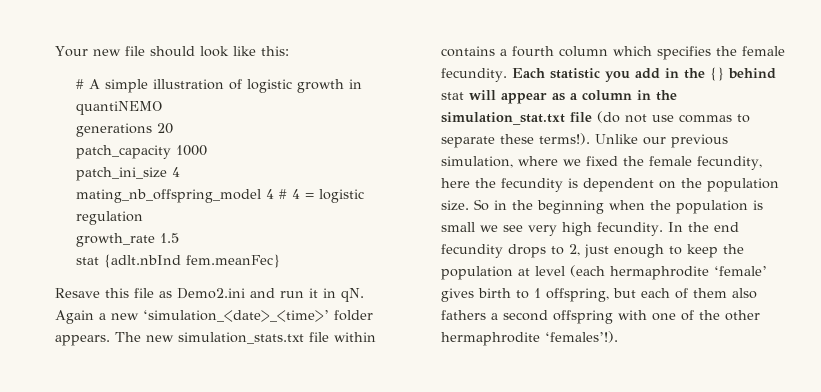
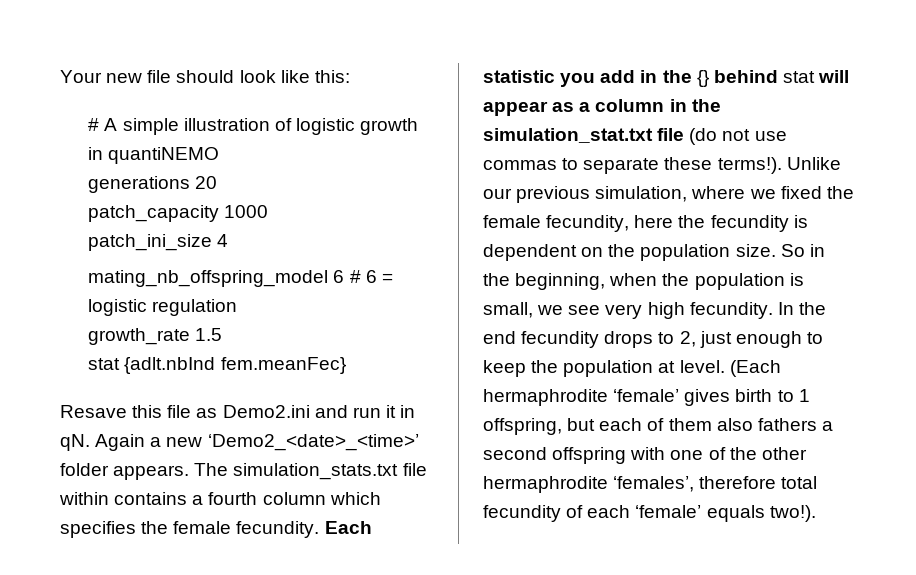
[266,189,301,199] 4 # 4 -> [333,270,377,283] 6 # 6
[143,310,329,322] ‘simulation_<date>_<time>’ -> [207,434,419,451] ‘Demo2_<date>_<time>’
[146,335,174,342] new -> (229, 469) none
[537,200,604,214] beginning -> [515,273,606,290] beginning,
[441,222,475,232] small -> [483,302,533,318] small,
[535,265,605,277] level (each -> [679,360,781,377] level. (Each
[545,331,618,343] ‘females’!). -> [613,476,818,492] [483,505,816,522] ‘females’, therefore total fecundity of each ‘female’ equals two!).

